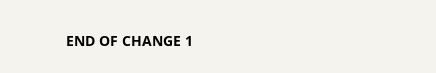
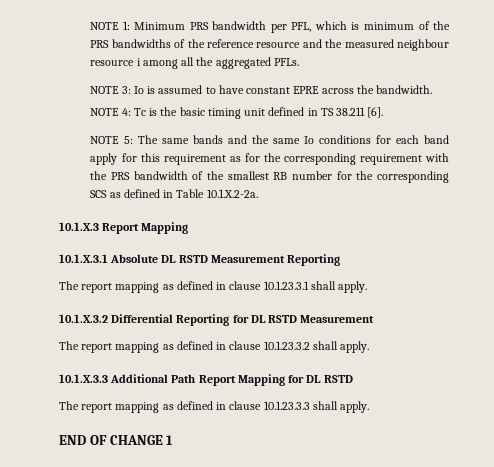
(66, 41) none -> [90,21,450,33] [90,39,449,51] [90,57,299,69] [90,85,433,94] [90,107,384,119] [90,135,450,144] [90,153,449,165] [90,171,449,183] [90,189,258,198] [59,222,189,234] [59,254,341,266] [59,281,368,293] [59,314,375,326] [59,341,370,353] [59,374,353,386] [59,401,370,413] NOTE 1: Minimum PRS bandwidth per PFL, which is minimum of the PRS bandwidths of the reference resource and the measured neighbour resource i among all the aggregated PFLs. // NOTE 3: Io is assumed to have constant EPRE across the bandwidth. // NOTE 4: Tc is the basic timing unit defined in TS 38.211 [6]. // NOTE 5: The same bands and the same Io conditions for each band apply for this requirement as for the corresponding requirement with the PRS bandwidth of the smallest RB number for the corresponding SCS as defined in Table 10.1.X.2-2a. // 10.1.X.3 Report Mapping // 10.1.X.3.1 Absolute DL RSTD Measurement Reporting // The report mapping as defined in clause 10.1.23.3.1 shall apply. // 10.1.X.3.2 Differential Reporting for DL RSTD Measurement // The report mapping as defined in clause 10.1.23.3.2 shall apply. // 10.1.X.3.3 Additional Path Report Mapping for DL RSTD // The report mapping as defined in clause 10.1.23.3.3 shall apply. //

